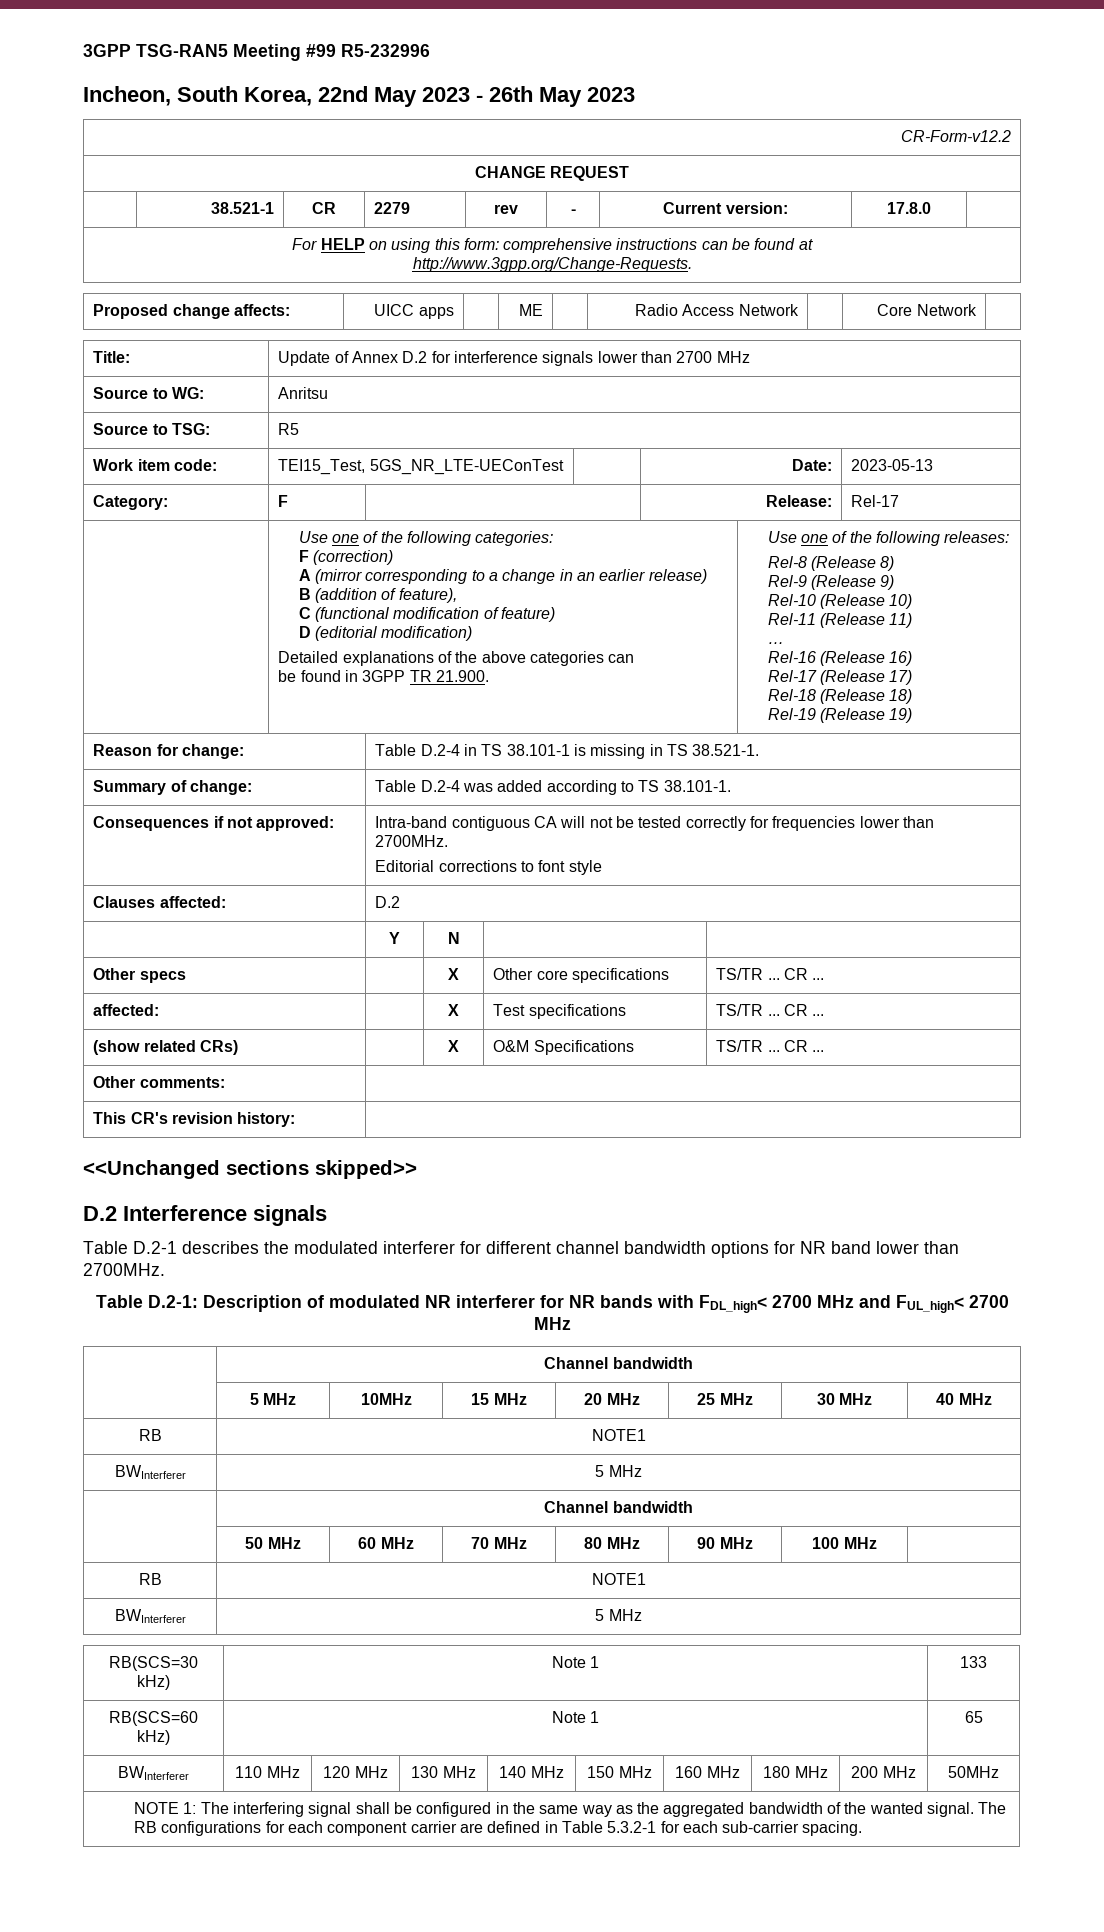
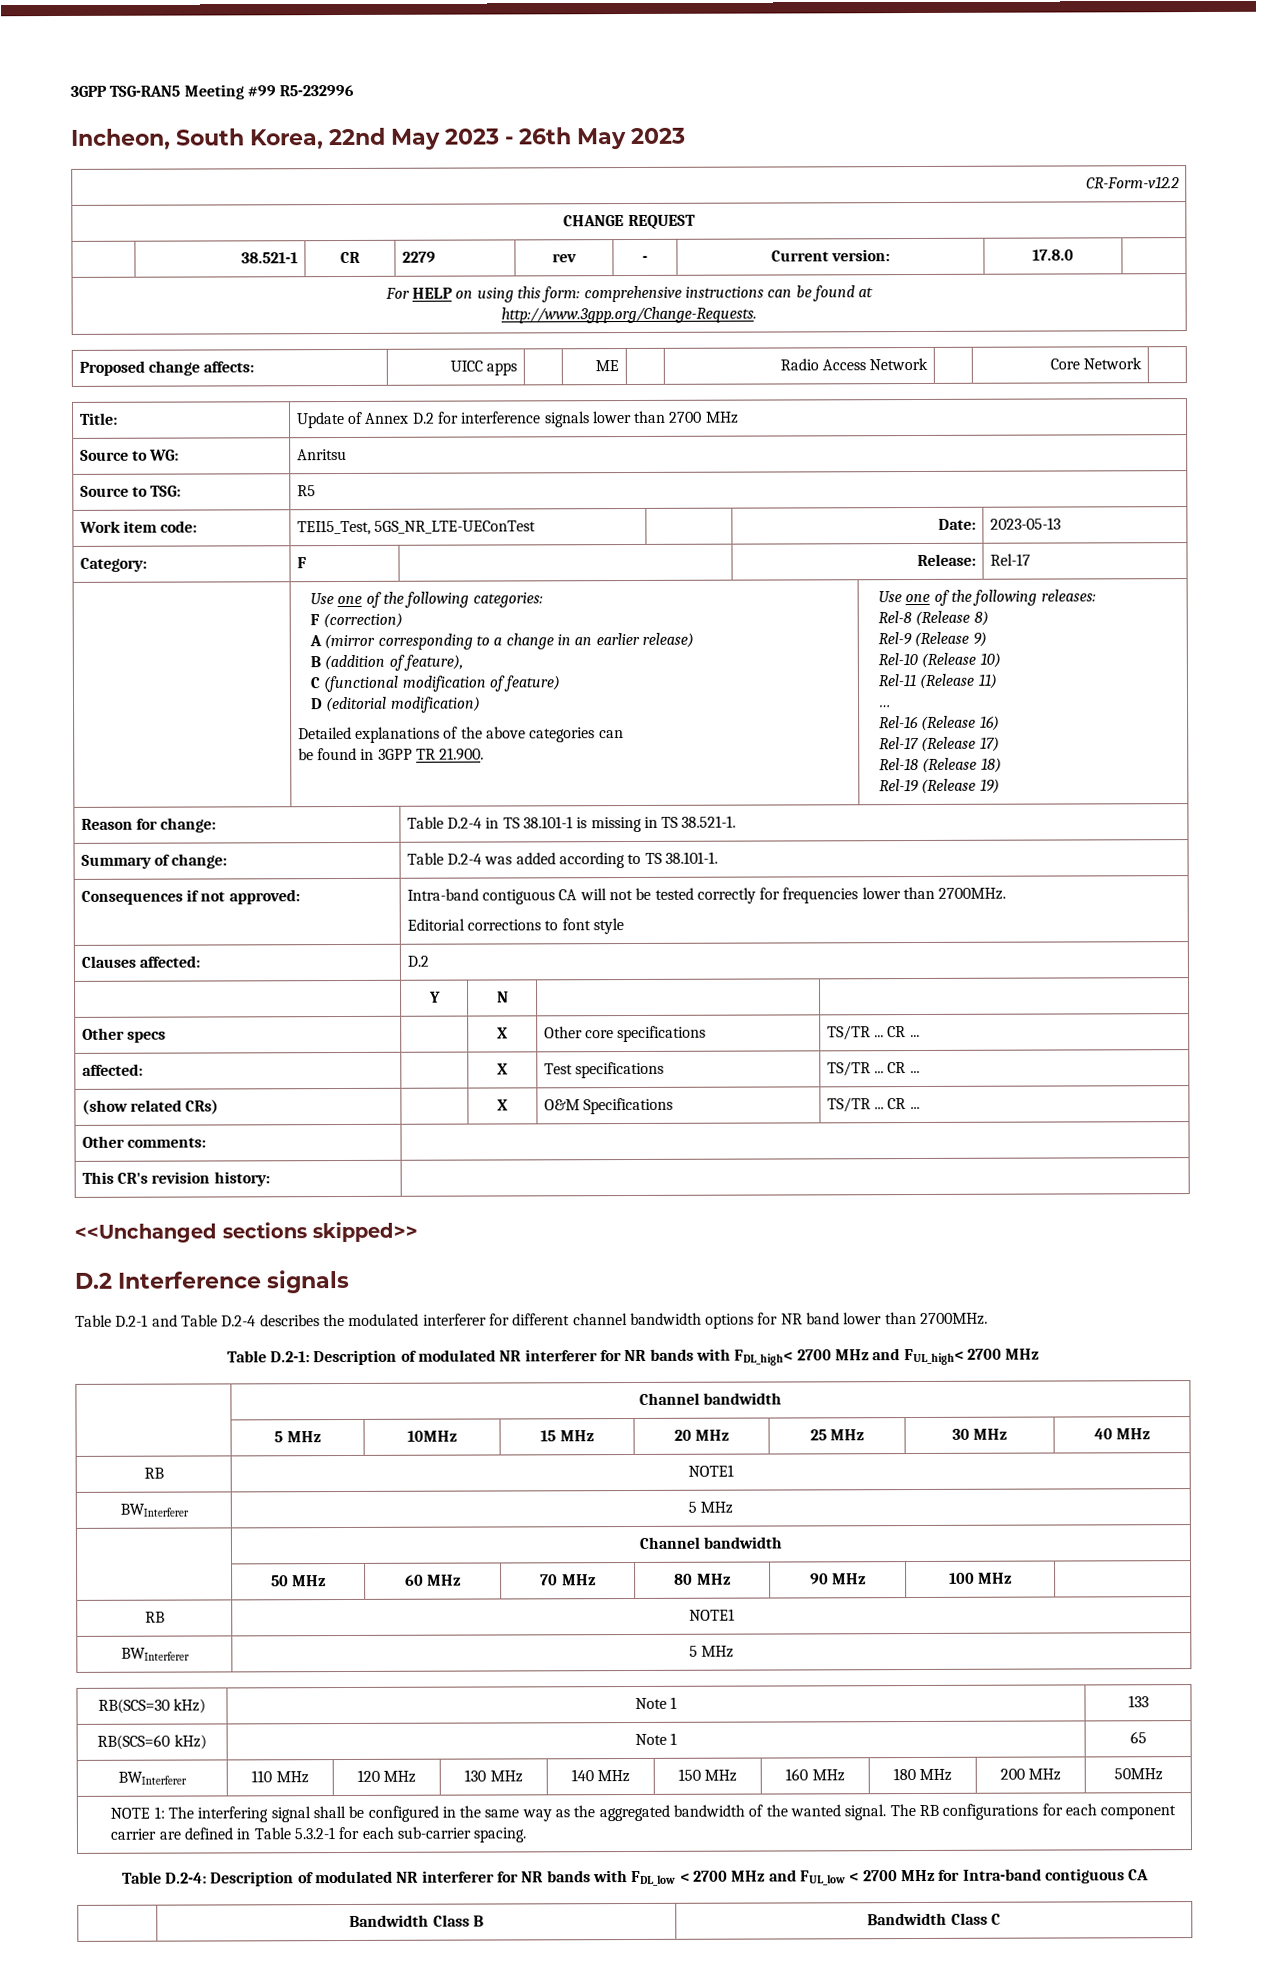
(177, 1247) none -> [151,1314,257,1327] and Table D.2-4
(863, 1828) none -> [121,1868,1150,1887] [349,1914,484,1927] [867,1912,1001,1926] // Table D.2-4: Description of modulated NR interferer for NR bands with FDL_low < 2700 MHz and FUL_low < 2700 MHz for Intra-band contiguous CA // | Bandwidth Class B | Bandwidth Class C

